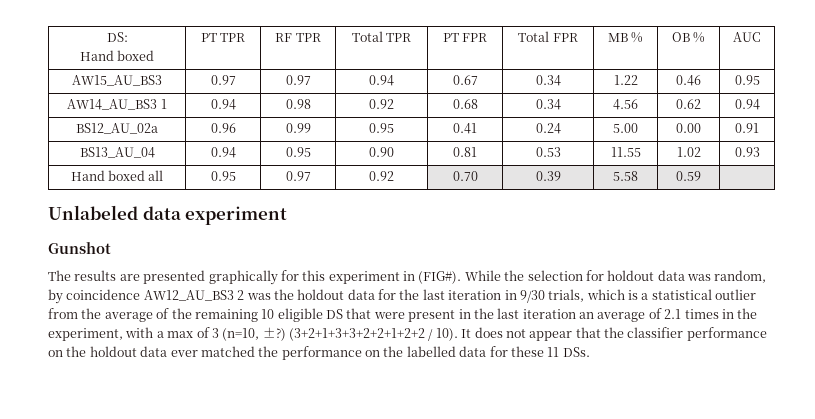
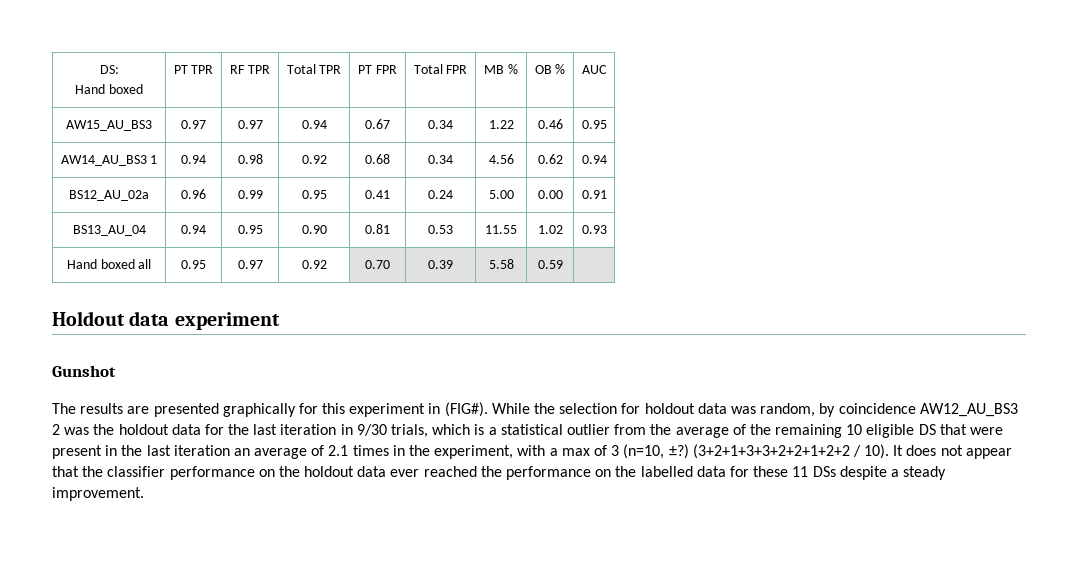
[48,205,138,220] Unlabeled -> [52,311,125,326] Holdout
[200,346,255,357] matched -> [423,466,477,477] reached
[562,347,590,357] DSs. -> [812,466,947,480] [52,487,144,501] DSs despite a steady improvement.

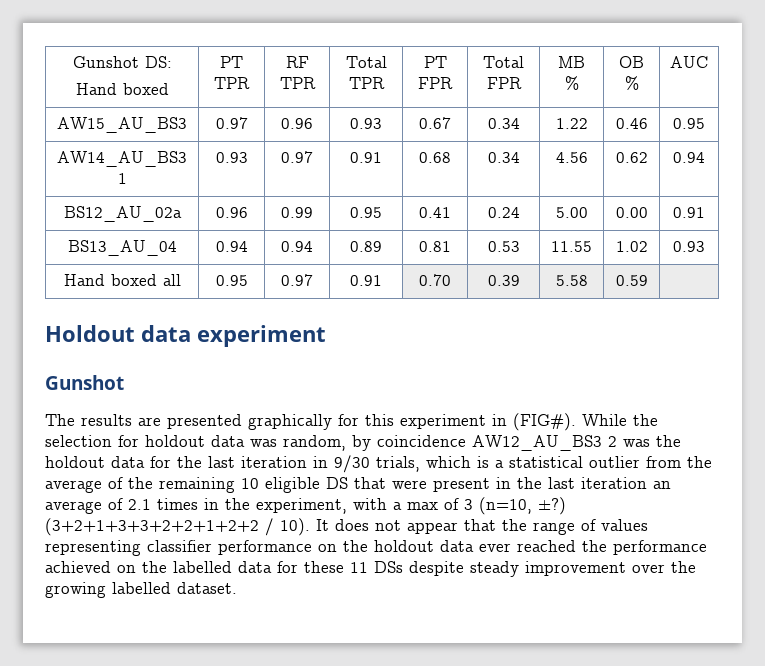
(99, 69) none -> [72,56,139,68] Gunshot
[237,120,263,129] [301,120,327,129] 0.97 | 0.94 -> [281,118,313,129] [350,118,382,129] 0.96 | 0.93
[181,155,206,164] [237,154,263,164] [301,155,327,164] 0.94 | 0.98 | 0.92 -> [215,152,248,163] [281,151,313,163] [350,152,382,163] 0.93 | 0.97 | 0.91
[237,225,263,234] [301,225,327,234] 0.95 | 0.90 -> [281,241,313,252] [350,241,382,252] 0.94 | 0.89
[301,260,327,269] 0.92 -> [350,275,382,286] 0.91
(104, 471) none -> [533,519,648,535] [45,540,141,556] range of values representing
(592, 473) none -> [45,561,111,573] achieved
[890,466,947,480] [52,487,144,501] a steady improvement. -> [470,561,696,577] [45,582,237,598] steady improvement over the growing labelled dataset.

